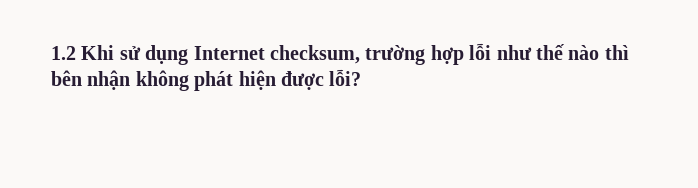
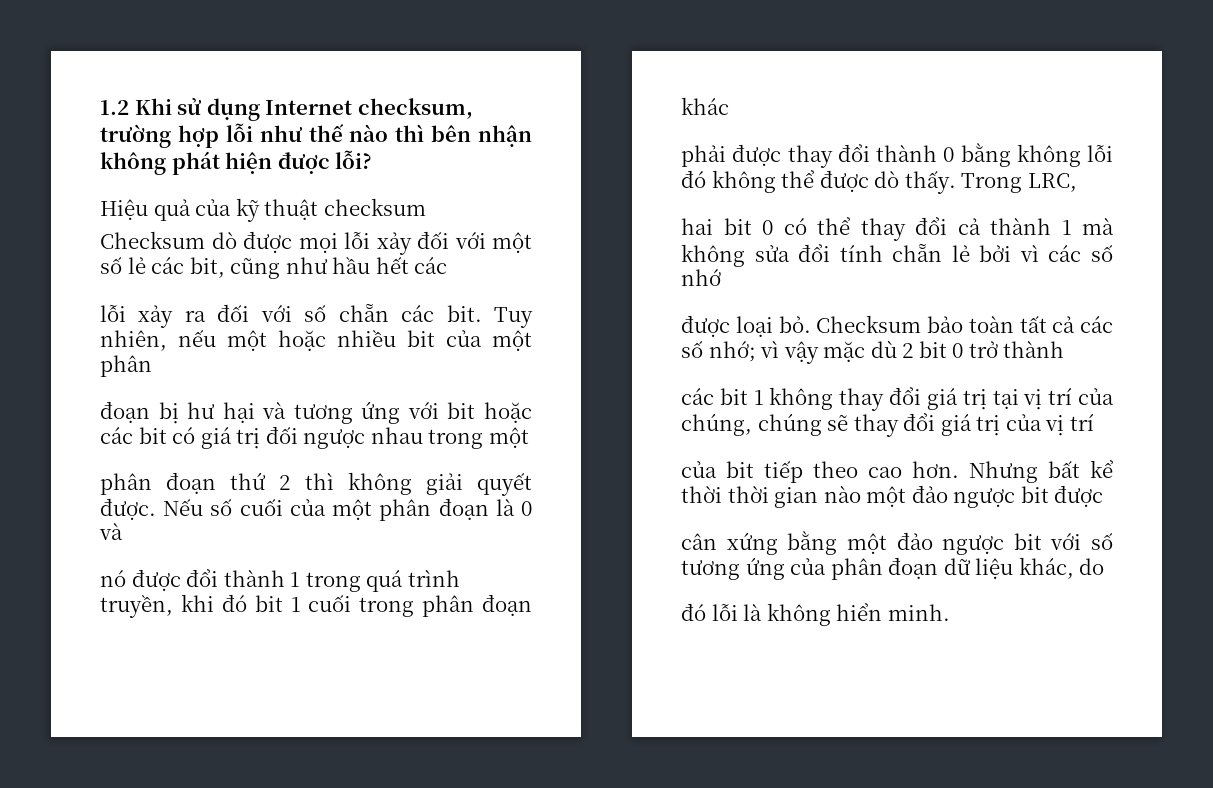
(362, 77) none -> [100,198,426,222] [100,231,532,255] [100,257,448,279] [100,303,533,328] [100,330,532,351] [100,355,152,377] [100,401,532,424] [100,426,529,449] [100,472,532,496] [100,498,532,521] [99,523,123,540] [100,569,460,592] [100,594,532,618] [681,97,729,115] [681,143,1113,168] [681,170,1077,194] [681,217,1114,241] [681,243,1113,267] [681,269,721,286] [681,315,1113,337] [681,340,1065,364] [681,387,1114,411] [681,413,1094,437] [681,460,1113,483] [681,485,1104,508] [681,531,1113,555] [681,557,1105,580] [681,603,950,626] // Hiệu quả của kỹ thuật checksum // Checksum dò được mọi lỗi xảy đối với một số lẻ các bit, cũng như hầu hết các // lỗi xảy ra đối với số chẵn các bit. Tuy nhiên, nếu một hoặc nhiều bit của một phân // đoạn bị hư hại và tương ứng với bit hoặc các bit có giá trị đối ngược nhau trong một // phân đoạn thứ 2 thì không giải quyết được. Nếu số cuối của một phân đoạn là 0 và // nó được đổi thành 1 trong quá trình truyền, khi đó bit 1 cuối trong phân đoạn khác // phải được thay đổi thành 0 bằng không lỗi đó không thể được dò thấy. Trong LRC, // hai bit 0 có thể thay đổi cả thành 1 mà không sửa đổi tính chẵn lẻ bởi vì các số nhớ // được loại bỏ. Checksum bảo toàn tất cả các số nhớ; vì vậy mặc dù 2 bit 0 trở thành // các bit 1 không thay đổi giá trị tại vị trí của chúng, chúng sẽ thay đổi giá trị của vị trí // của bit tiếp theo cao hơn. Nhưng bất kể thời thời gian nào một đảo ngược bit được // cân xứng bằng một đảo ngược bit với số tương ứng của phân đoạn dữ liệu khác, do // đó lỗi là không hiển minh.

